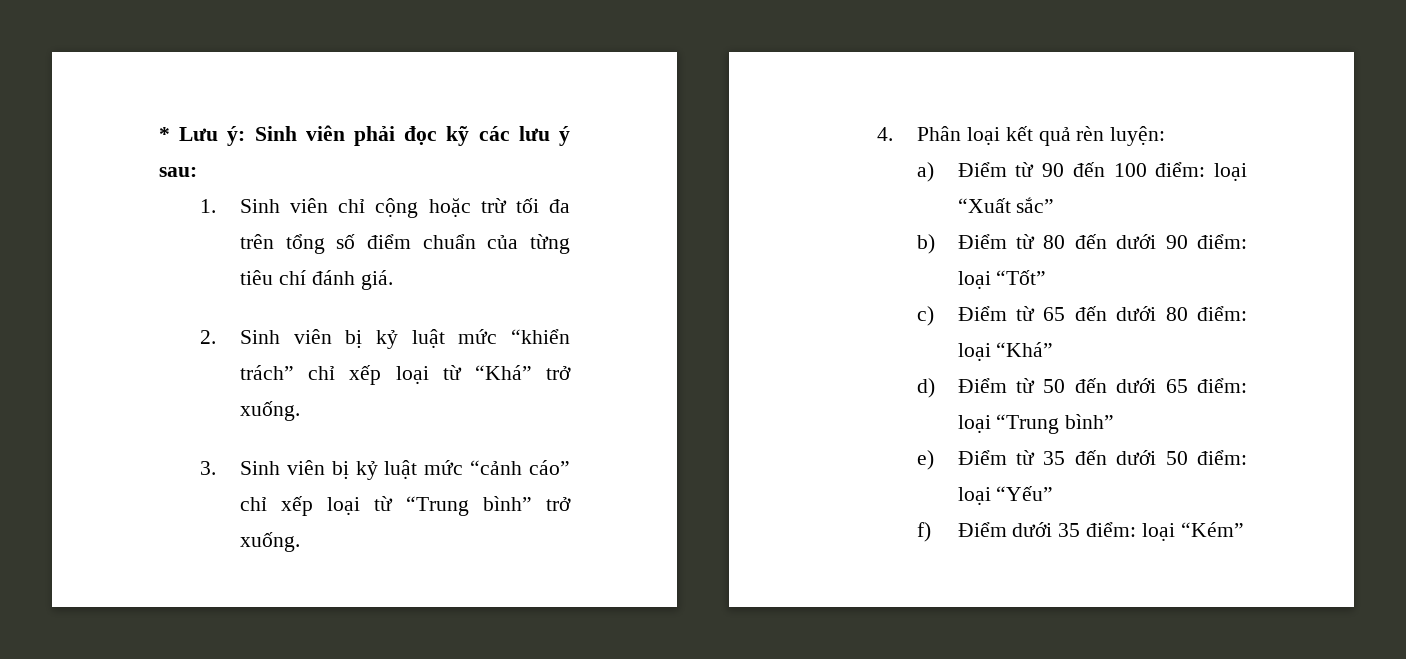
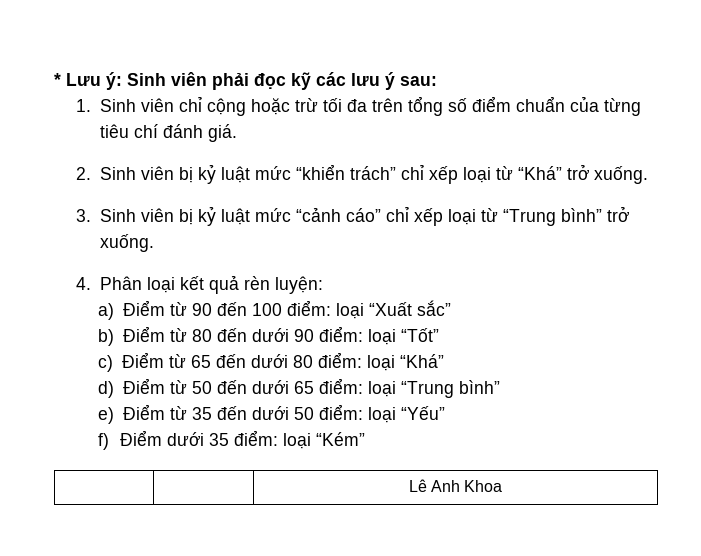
(1244, 529) none -> [408,479,503,492] // | | Lê Anh Khoa

